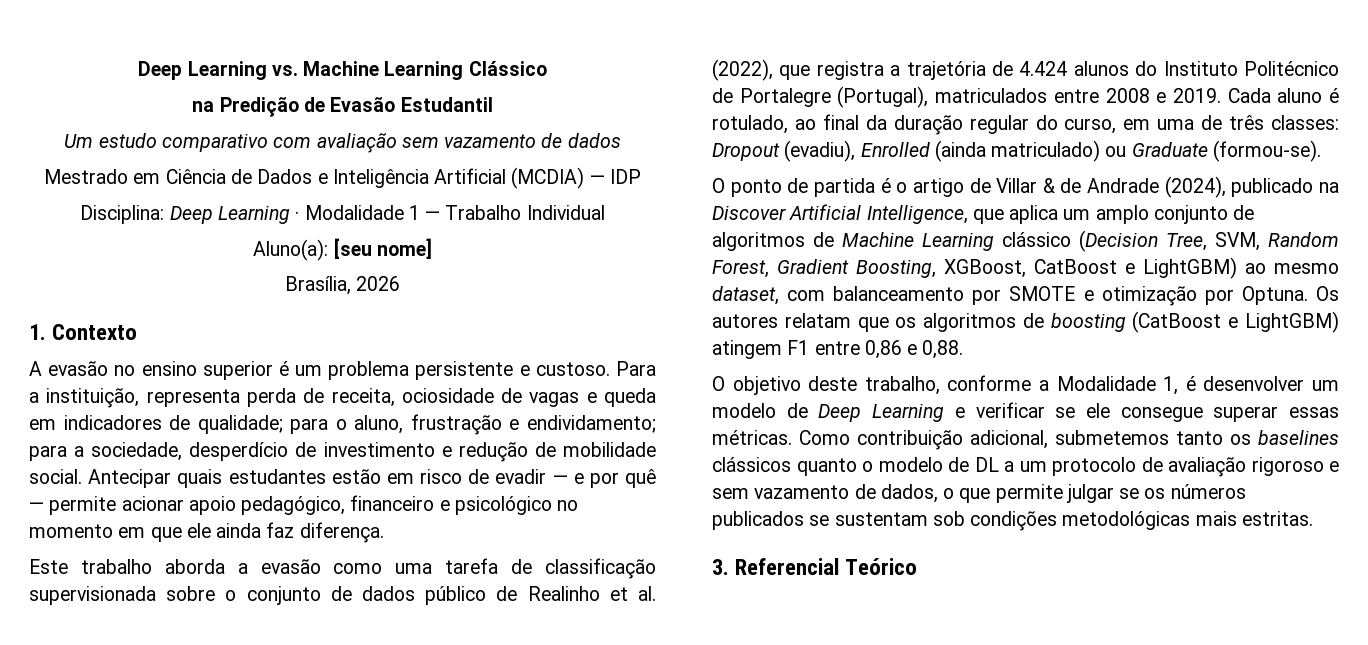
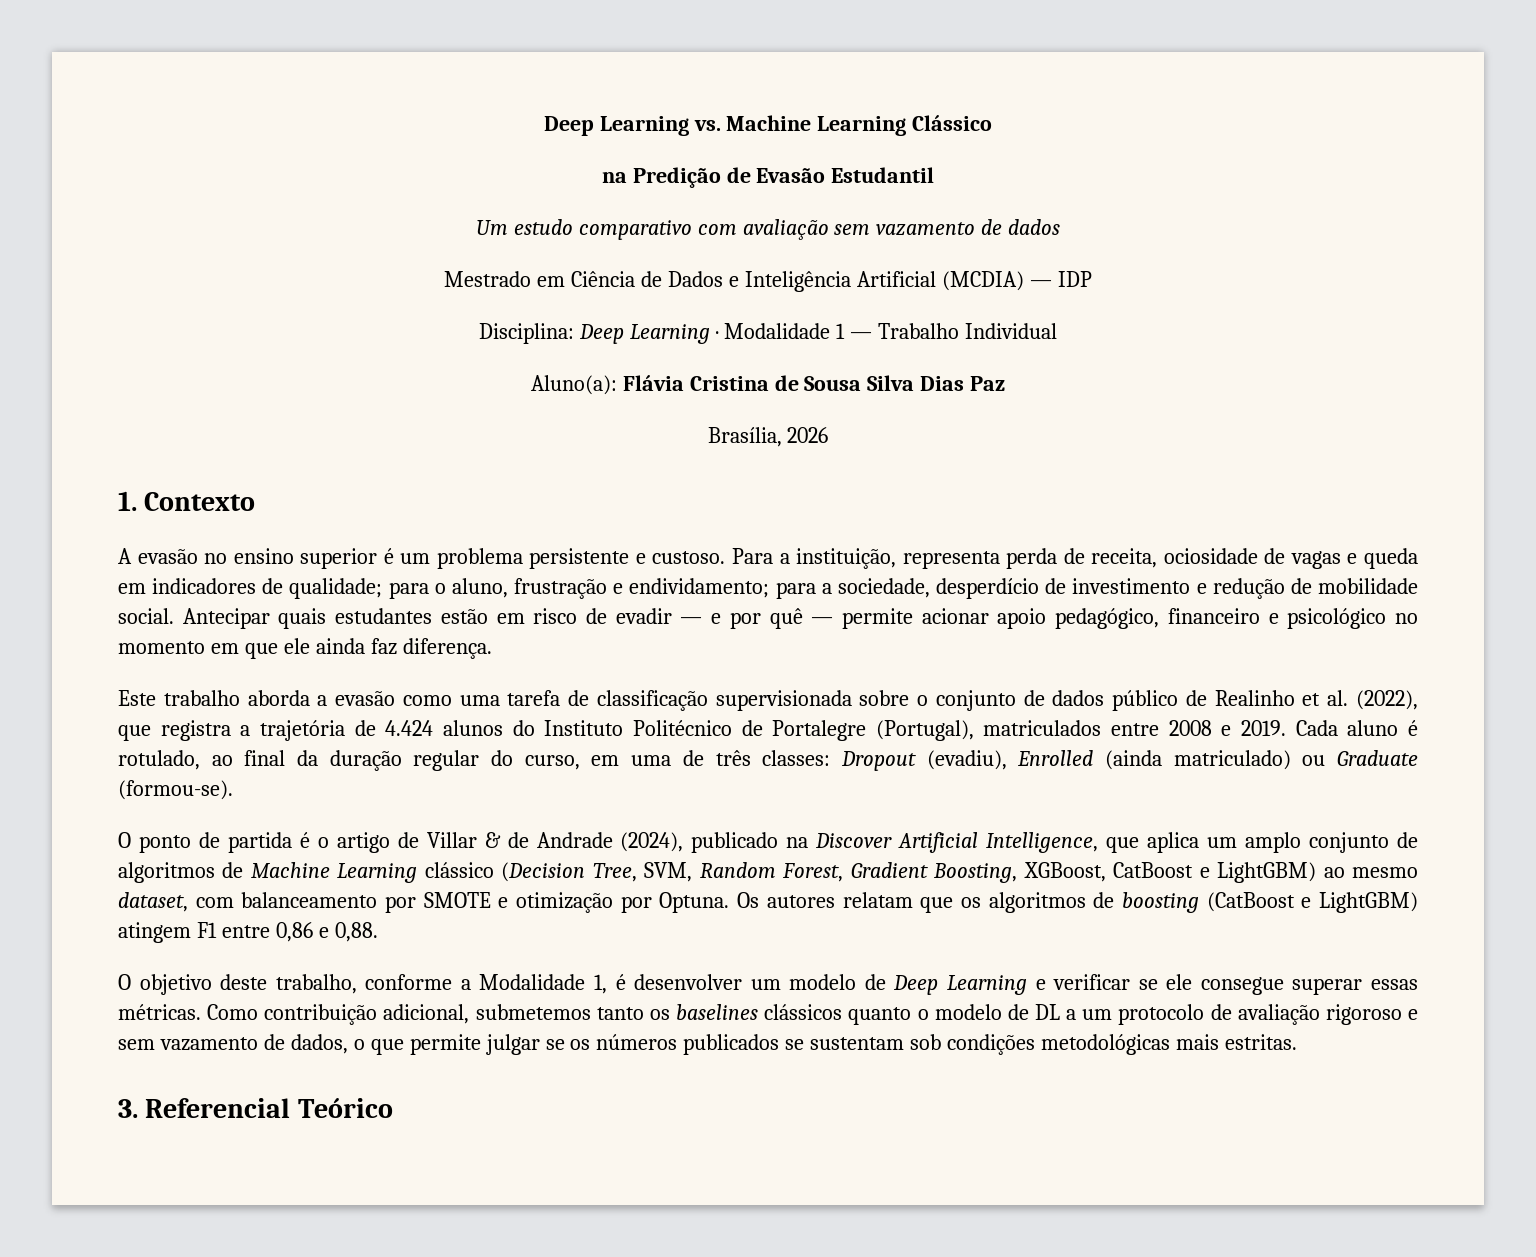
[333,238,432,259] [seu nome] -> [622,375,1006,391] Flávia Cristina de Sousa Silva Dias Paz

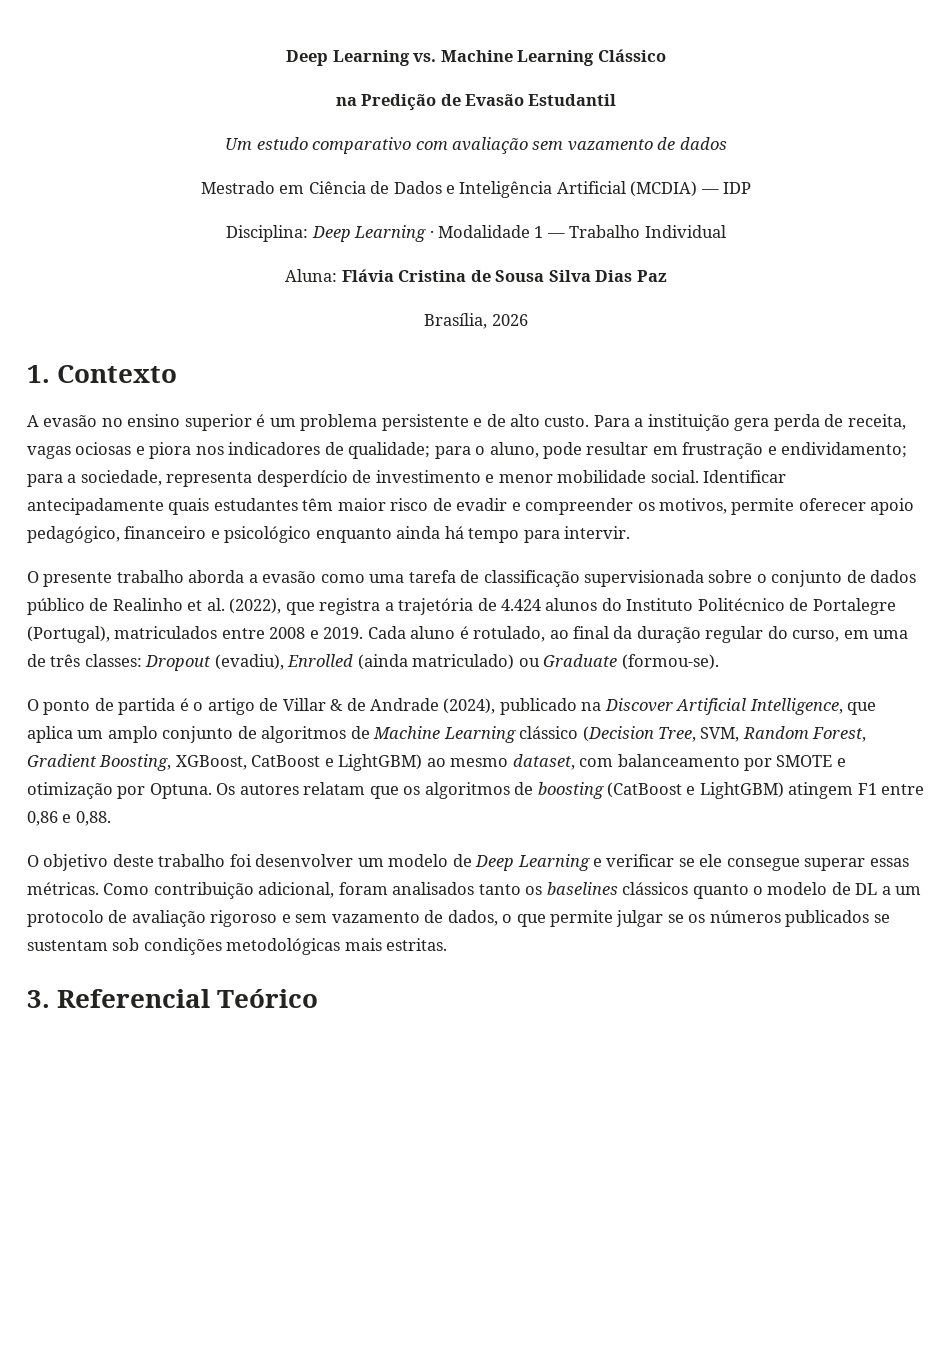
[530,375,617,395] Aluno(a): -> [285,269,338,282] Aluna:
[652,548,1418,569] [118,583,146,594] custoso. Para a instituição, representa perda de receita, ociosidade de vagas e queda em -> [486,414,906,431] [27,442,224,459] de alto custo. Para a instituição gera perda de receita, vagas ociosas e piora nos
(508, 588) none -> [543,442,678,459] pode resultar em
(930, 588) none -> [166,472,253,487] representa
[1212,578,1418,599] [118,608,989,629] redução de mobilidade social. Antecipar quais estudantes estão em risco de evadir — e por quê — permite acionar -> [498,470,787,483] [27,498,866,515] menor mobilidade social. Identificar antecipadamente quais estudantes têm maior risco de evadir e compreender os motivos, permite oferecer
[1395,613,1418,624] [118,638,492,659] [118,690,156,706] no momento em que ele ainda faz diferença. // Este -> [315,526,631,543] [27,571,113,587] enquanto ainda há tempo para intervir. // O presente
[275,974,626,994] trabalho, conforme a Modalidade 1, é -> [158,854,252,867] trabalho foi
[475,1004,591,1020] submetemos -> [338,882,475,895] foram analisados

